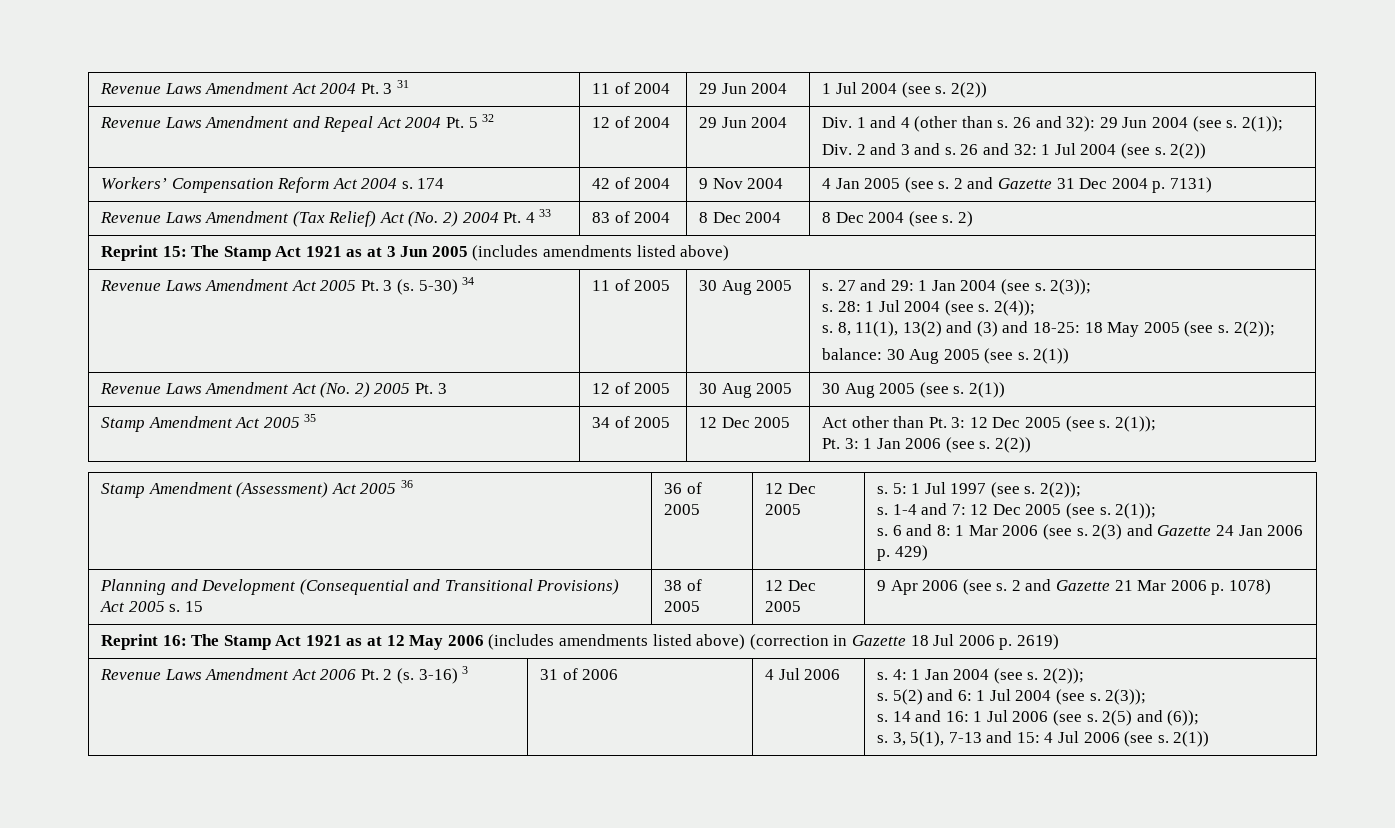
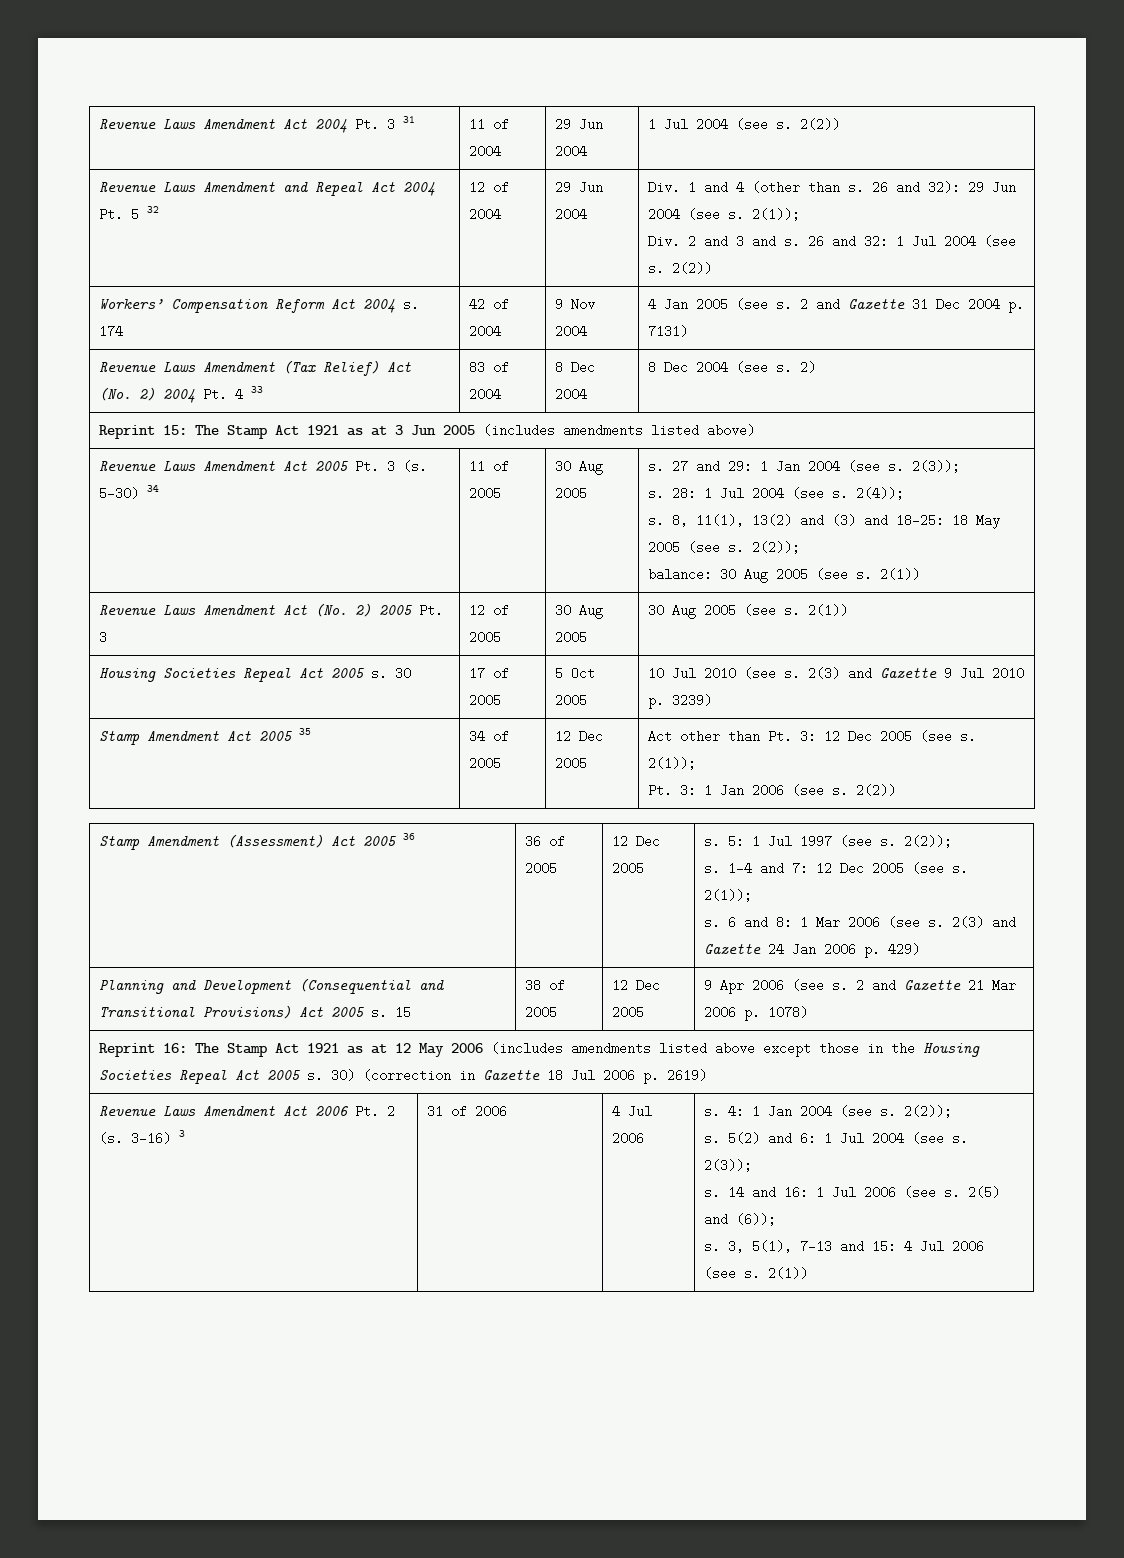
(1005, 390) none -> [99,667,412,682] [469,667,510,680] [469,694,502,707] [555,667,596,680] [555,694,588,707] [648,667,1025,680] [648,694,713,709] // Housing Societies Repeal Act 2005 s. 30 | 17 of 2005 | 5 Oct 2005 | 10 Jul 2010 (see s. 2(3) and Gazette 9 Jul 2010 p. 3239)
[696,634,746,650] above) -> [715,1042,981,1057] [99,1069,356,1084] above except those in the Housing Societies Repeal Act 2005 s. 30)

